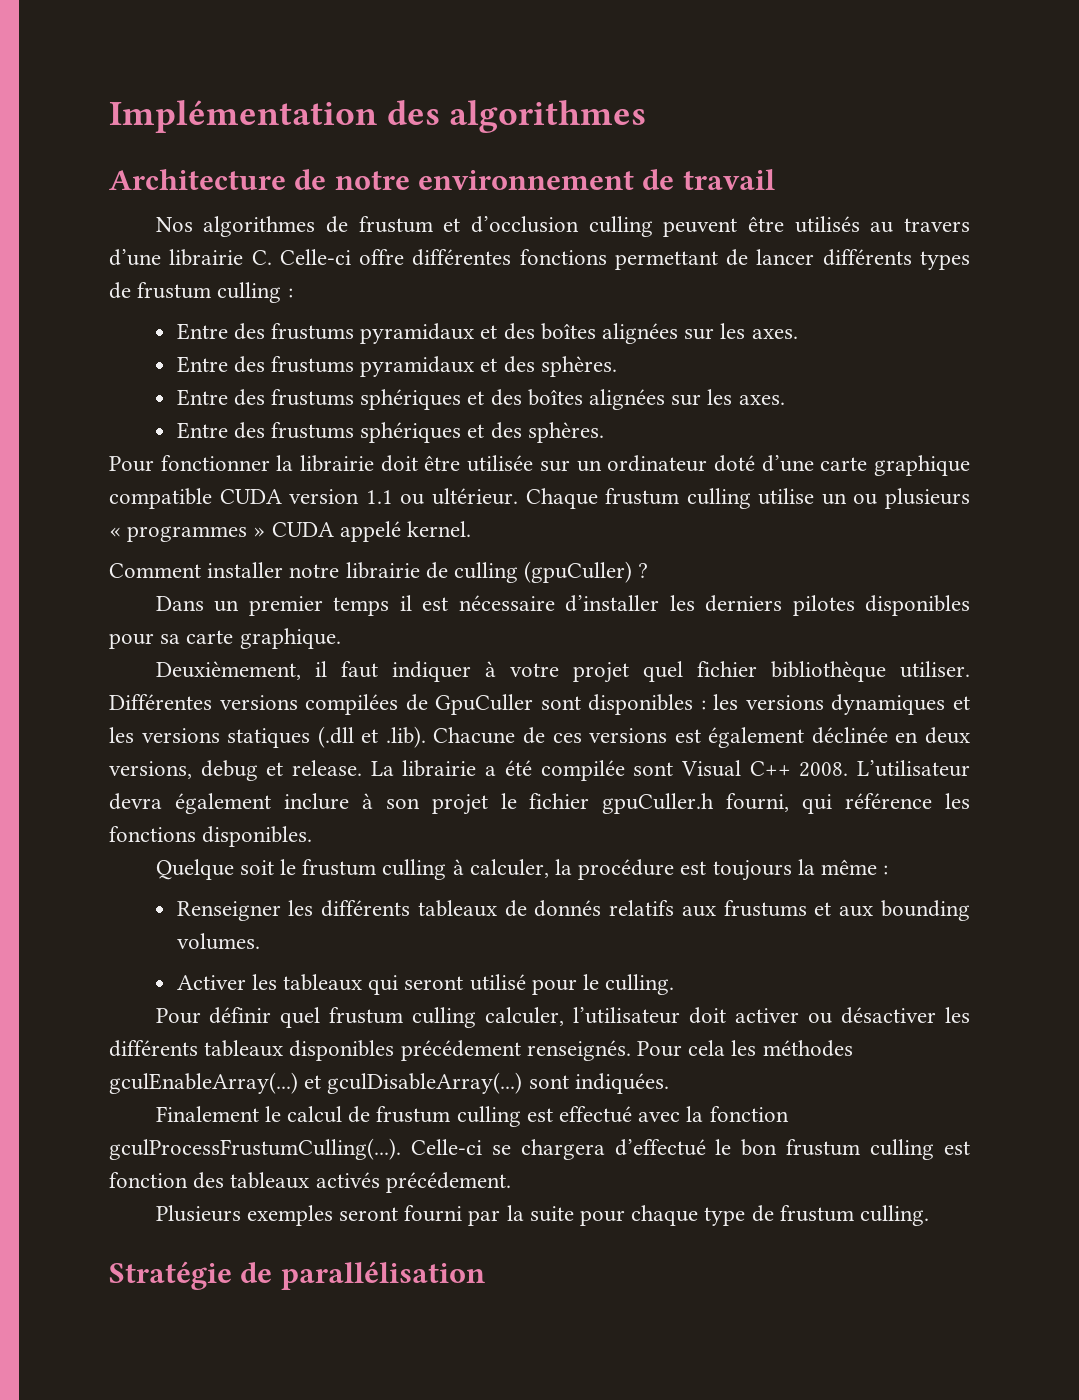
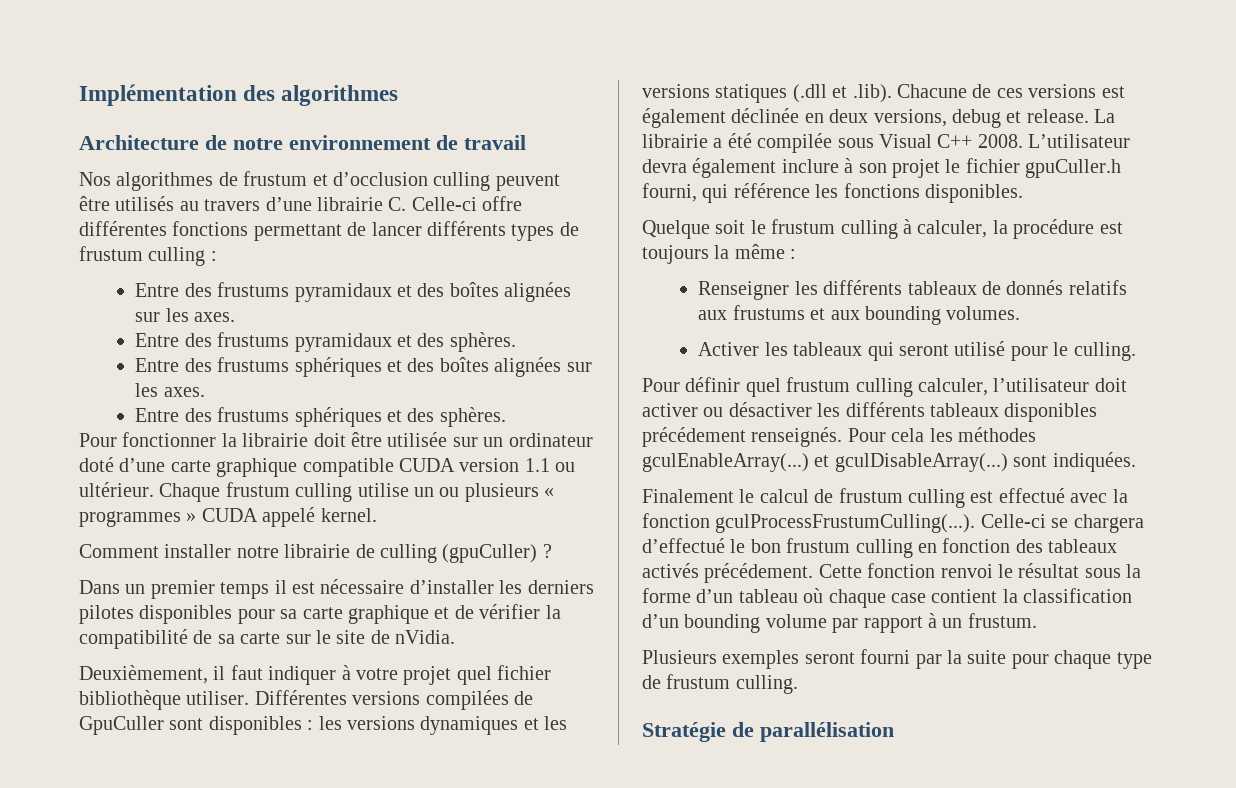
[239,628,341,649] graphique. -> [348,604,561,624] [79,629,456,649] graphique et de vérifier la compatibilité de sa carte sur le site de nVidia.
[633,762,674,776] sont -> [837,138,874,148] sous
[944,1141,970,1155] est -> [918,543,937,553] en
(511, 1182) none -> [818,563,1142,578] [642,588,1133,608] [642,613,1037,633] Cette fonction renvoi le résultat sous la forme d’un tableau où chaque case contient la classification d’un bounding volume par rapport à un frustum.

